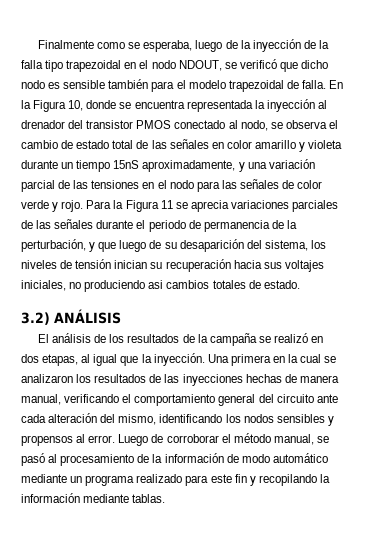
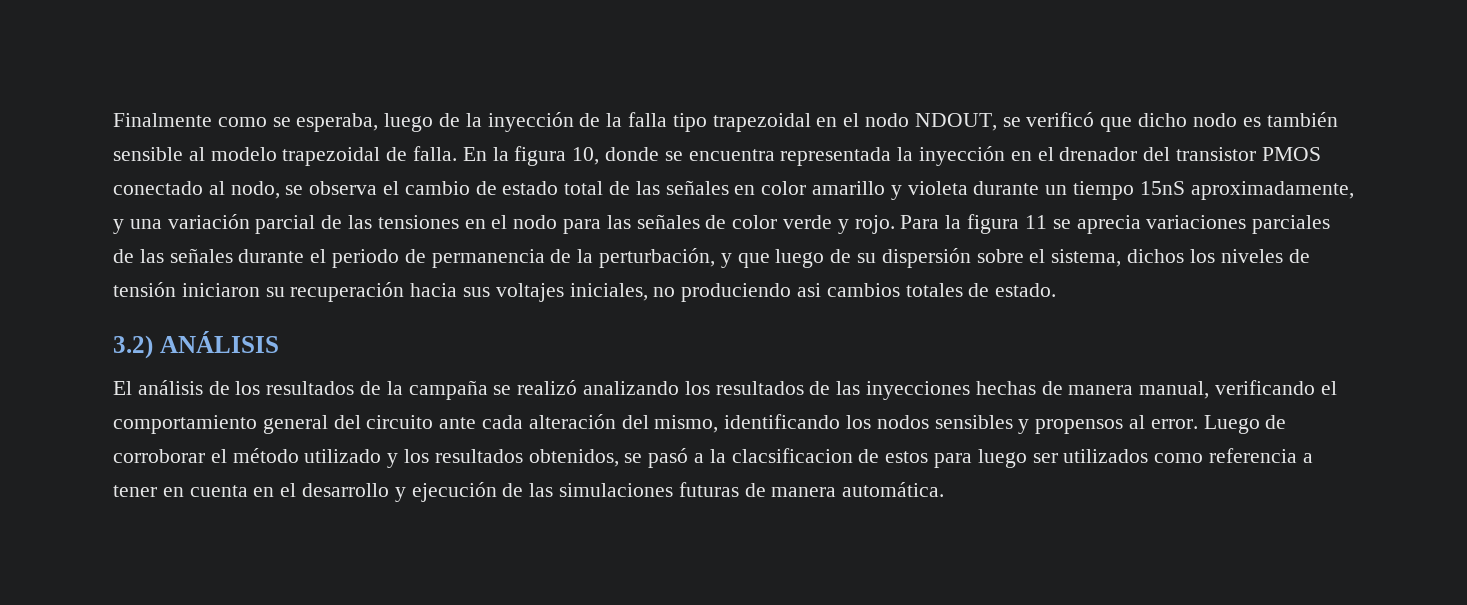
[63,79,186,92] sensible también para el -> [1266,112,1338,127] [113,147,205,161] también sensible al
[33,100,67,112] Figura -> [514,146,567,166] figura
[317,100,327,109] al -> [1010,147,1054,161] en el
[125,200,159,212] Figura -> [967,214,1020,234] figura
[179,239,308,252] desaparición del sistema, -> [881,248,1185,268] dispersión sobre el sistema, dichos
[114,260,148,269] inician -> [181,283,260,297] iniciaron
[311,336,324,343] [21,353,337,366] [21,374,73,383] en dos etapas, al igual que la inyección. Una primera en la cual se analizaron -> [583,381,680,395] analizando
[273,434,329,445] [21,453,328,466] [21,474,330,486] [21,493,166,503] manual, se pasó al procesamiento de la información de modo automático mediante un programa realizado para este fin y recopilando la información mediante tablas. -> [304,448,1313,468] [113,482,945,502] utilizado y los resultados obtenidos, se pasó a la clacsificacion de estos para luego ser utilizados como referencia a tener en cuenta en el desarrollo y ejecución de las simulaciones futuras de manera automática.

